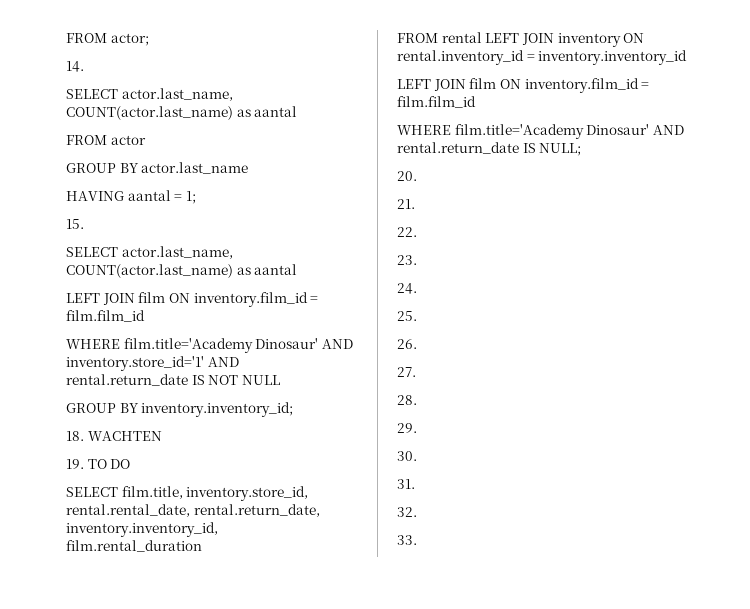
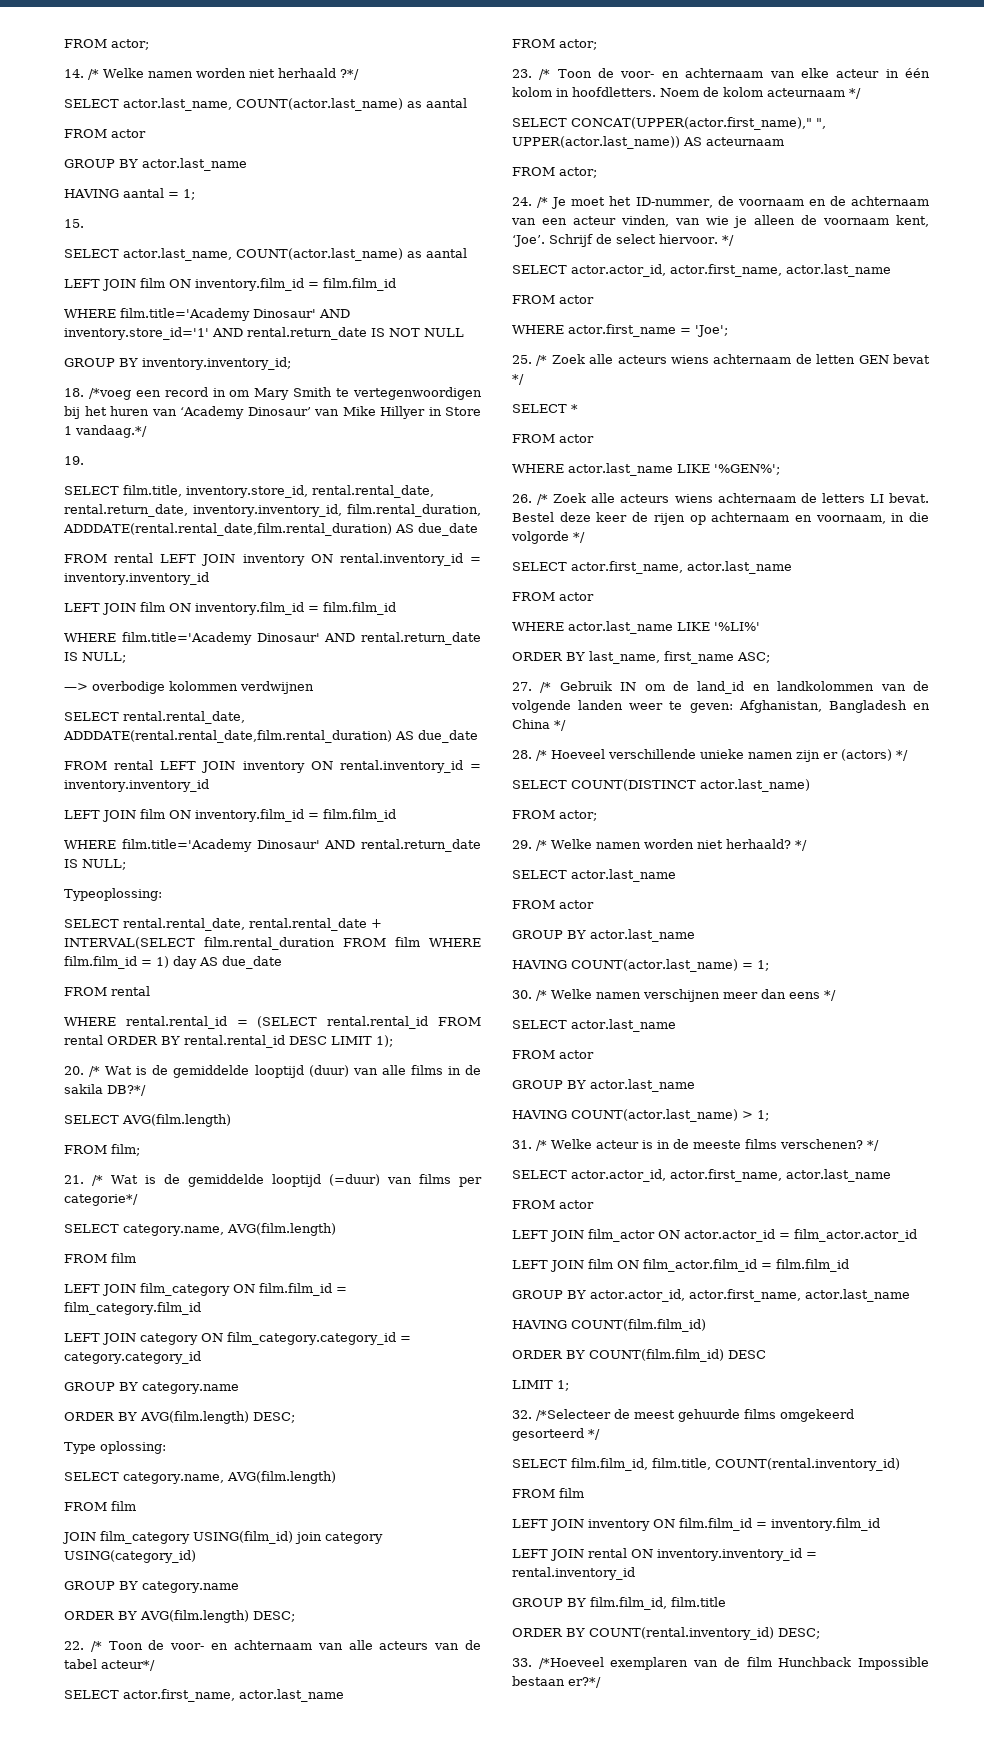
(84, 66) none -> [88,68,359,80] /* Welke namen worden niet herhaald ?*/
[87,431,162,441] WACHTEN -> [88,387,482,400] [64,406,481,419] [64,425,147,438] /*voeg een record in om Mary Smith te vertegenwoordigen bij het huren van ‘Academy Dinosaur’ van Mike Hillyer in Store 1 vandaag.*/
[87,459,131,469] TO DO -> (84, 460) none
[66,540,202,552] film.rental_duration -> [347,504,481,517] [63,523,478,536] film.rental_duration, ADDDATE(rental.rental_date,film.rental_duration) AS due_date
[397,171,417,181] [397,199,415,209] [397,227,417,237] [397,255,417,265] [397,283,417,294] [397,311,417,321] [397,339,417,349] [397,367,416,377] [397,395,417,405] [397,423,417,433] [397,451,417,461] [397,479,415,489] [397,507,417,517] [397,535,417,545] 20. // 21. // 22. // 23. // 24. // 25. // 26. // 27. // 28. // 29. // 30. // 31. // 32. // 33. -> [64,681,314,694] [64,711,245,724] [63,730,478,743] [64,760,481,773] [64,779,209,792] [64,809,396,822] [64,839,481,852] [64,859,126,870] [64,888,162,901] [64,918,382,931] [64,937,481,950] [64,956,282,969] [64,986,150,996] [64,1016,482,1029] [64,1035,393,1048] [64,1065,482,1078] [64,1084,146,1096] [64,1114,231,1127] [64,1144,140,1156] [64,1174,482,1187] [64,1194,138,1206] [64,1223,336,1236] [64,1253,136,1263] [64,1283,347,1296] [64,1302,201,1315] [64,1332,411,1345] [64,1351,201,1364] [64,1382,239,1394] [64,1411,295,1424] [64,1441,166,1454] [64,1471,336,1484] [64,1501,136,1511] [62,1531,383,1544] [64,1550,196,1563] [64,1581,239,1593] [64,1610,295,1623] [64,1640,481,1652] [64,1659,155,1671] [64,1689,344,1702] [512,39,597,50] [512,68,930,80] [512,87,861,99] [512,117,826,130] [512,136,784,149] [512,167,597,178] [512,196,929,209] [511,215,929,228] [512,234,734,247] [512,264,891,277] [512,295,594,304] [512,324,728,337] [512,354,930,366] [512,374,524,385] [512,404,578,413] [512,434,594,443] [512,463,780,476] [512,493,929,505] [512,512,929,525] [511,531,585,544] [512,561,792,574] [512,592,594,601] [512,621,760,634] [512,651,770,664] [512,681,929,694] [511,700,930,713] [512,719,566,731] [512,749,908,762] [512,779,810,792] [512,810,597,821] [512,839,807,851] [512,869,676,882] [512,900,594,909] [512,929,695,942] [512,959,769,972] [512,989,836,1002] [512,1019,676,1032] [512,1050,594,1059] [512,1079,695,1092] [512,1109,769,1122] [512,1139,879,1151] [512,1169,891,1182] [512,1200,594,1209] [512,1229,917,1242] [512,1259,849,1272] [512,1289,910,1302] [512,1319,706,1332] [512,1349,766,1362] [512,1380,569,1391] [512,1409,854,1422] [512,1428,600,1441] [512,1458,900,1471] [512,1488,584,1498] [512,1518,880,1531] [512,1548,817,1561] [512,1567,635,1580] [512,1597,726,1610] [512,1627,820,1640] [512,1657,929,1670] [512,1676,601,1688] —> overbodige kolommen verdwijnen // SELECT rental.rental_date, ADDDATE(rental.rental_date,film.rental_duration) AS due_date // FROM rental LEFT JOIN inventory ON rental.inventory_id = inventory.inventory_id // LEFT JOIN film ON inventory.film_id = film.film_id // WHERE film.title='Academy Dinosaur' AND rental.return_date IS NULL; // Typeoplossing: // SELECT rental.rental_date, rental.rental_date + INTERVAL(SELECT film.rental_duration FROM film WHERE film.film_id = 1) day AS due_date // FROM rental // WHERE rental.rental_id = (SELECT rental.rental_id FROM rental ORDER BY rental.rental_id DESC LIMIT 1); // 20. /* Wat is de gemiddelde looptijd (duur) van alle films in de sakila DB?*/ // SELECT AVG(film.length) // FROM film; // 21. /* Wat is de gemiddelde looptijd (=duur) van films per categorie*/ // SELECT category.name, AVG(film.length) // FROM film // LEFT JOIN film_category ON film.film_id = film_category.film_id // LEFT JOIN category ON film_category.category_id = category.category_id // GROUP BY category.name // ORDER BY AVG(film.length) DESC; // Type oplossing: // SELECT category.name, AVG(film.length) // FROM film // JOIN film_category USING(film_id) join category USING(category_id) // GROUP BY category.name // ORDER BY AVG(film.length) DESC; // 22. /* Toon de voor- en achternaam van alle acteurs van de tabel acteur*/ // SELECT actor.first_name, actor.last_name // FROM actor; // 23. /* Toon de voor- en achternaam van elke acteur in één kolom in hoofdletters. Noem de kolom acteurnaam */ // SELECT CONCAT(UPPER(actor.first_name)," ", UPPER(actor.last_name)) AS acteurnaam // FROM actor; // 24. /* Je moet het ID-nummer, de voornaam en de achternaam van een acteur vinden, van wie je alleen de voornaam kent, ‘Joe’. Schrijf de select hiervoor. */ // SELECT actor.actor_id, actor.first_name, actor.last_name // FROM actor // WHERE actor.first_name = 'Joe'; // 25. /* Zoek alle acteurs wiens achternaam de letten GEN bevat */ // SELECT * // FROM actor // WHERE actor.last_name LIKE '%GEN%'; // 26. /* Zoek alle acteurs wiens achternaam de letters LI bevat. Bestel deze keer de rijen op achternaam en voornaam, in die volgorde */ // SELECT actor.first_name, actor.last_name // FROM actor // WHERE actor.last_name LIKE '%LI%' // ORDER BY last_name, first_name ASC; // 27. /* Gebruik IN om de land_id en landkolommen van de volgende landen weer te geven: Afghanistan, Bangladesh en China */ // 28. /* Hoeveel verschillende unieke namen zijn er (actors) */ // SELECT COUNT(DISTINCT actor.last_name) // FROM actor; // 29. /* Welke namen worden niet herhaald? */ // SELECT actor.last_name // FROM actor // GROUP BY actor.last_name // HAVING COUNT(actor.last_name) = 1; // 30. /* Welke namen verschijnen meer dan eens */ // SELECT actor.last_name // FROM actor // GROUP BY actor.last_name // HAVING COUNT(actor.last_name) > 1; // 31. /* Welke acteur is in de meeste films verschenen? */ // SELECT actor.actor_id, actor.first_name, actor.last_name // FROM actor // LEFT JOIN film_actor ON actor.actor_id = film_actor.actor_id // LEFT JOIN film ON film_actor.film_id = film.film_id // GROUP BY actor.actor_id, actor.first_name, actor.last_name // HAVING COUNT(film.film_id) // ORDER BY COUNT(film.film_id) DESC // LIMIT 1; // 32. /*Selecteer de meest gehuurde films omgekeerd gesorteerd */ // SELECT film.film_id, film.title, COUNT(rental.inventory_id) // FROM film // LEFT JOIN inventory ON film.film_id = inventory.film_id // LEFT JOIN rental ON inventory.inventory_id = rental.inventory_id // GROUP BY film.film_id, film.title // ORDER BY COUNT(rental.inventory_id) DESC; // 33. /*Hoeveel exemplaren van de film Hunchback Impossible bestaan er?*/

